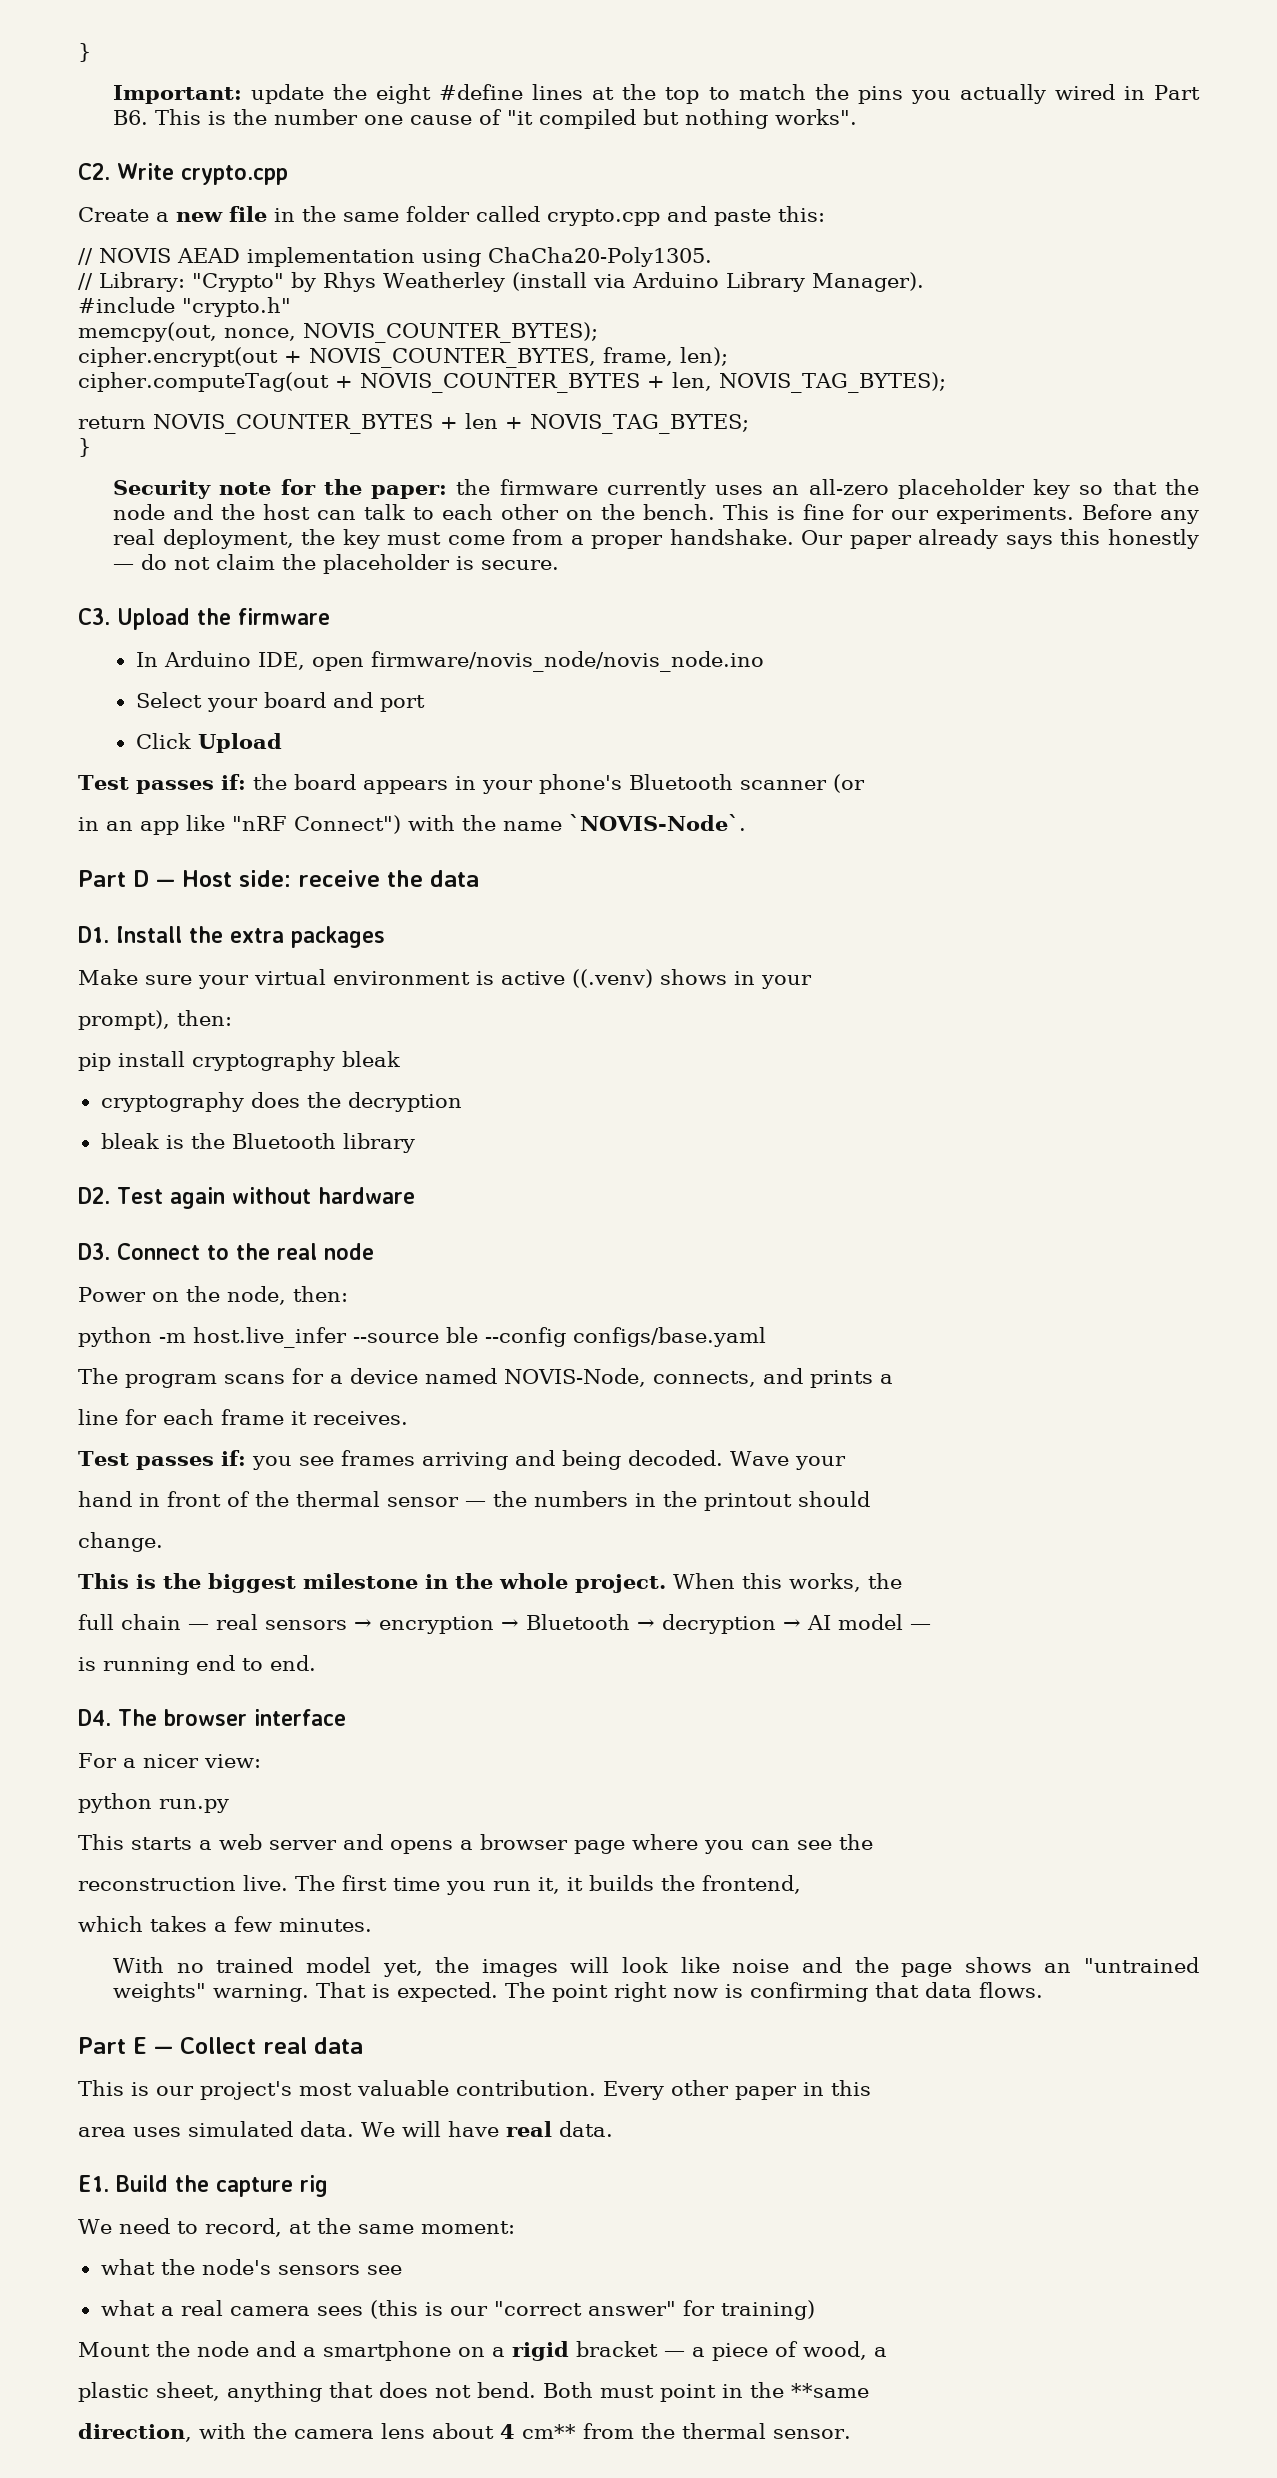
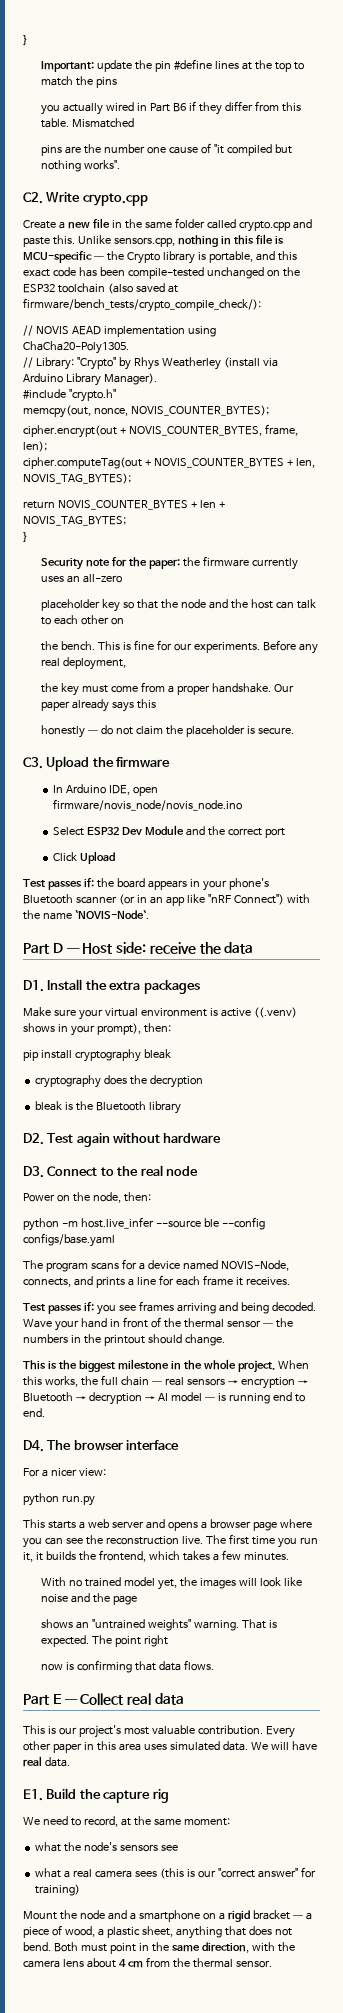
[376,84,432,104] eight -> [154,61,171,72] pin
(903, 95) none -> (118, 82) //
[113,109,227,125] B6. This is -> [172,101,301,115] [41,118,135,128] [41,145,82,156] B6 if they differ from this table. Mismatched // pins are
[778,206,825,222] this: -> [52,234,284,247] [23,251,297,264] [23,267,300,279] [23,283,178,294] [23,298,261,312] this. Unlike sensors.cpp, nothing in this file is MCU-specific — the Crypto library is portable, and this exact code has been compile-tested unchanged on the ESP32 toolchain (also saved at firmware/bench_tests/crypto_compile_check/):
(889, 487) none -> (123, 578) //
(594, 515) none -> (124, 621) //
(294, 539) none -> (127, 663) //
(1101, 537) none -> (156, 704) //
[206,692,373,712] your board and -> [87,825,263,836] ESP32 Dev Module and the correct
(865, 783) // -> (135, 899) none
(812, 982) // -> (95, 1030) none
(894, 1379) // -> (134, 1282) none
(846, 1463) // -> (79, 1325) none
(870, 1499) // -> (182, 1339) none
(902, 1581) // -> (98, 1381) none
(931, 1627) // -> (215, 1399) none
(873, 1842) // -> (103, 1540) none
(801, 1884) // -> (146, 1556) none
(953, 1970) none -> (137, 1600) //
(668, 1992) none -> (168, 1641) //
(871, 2088) // -> (116, 1746) none
(887, 2352) // -> (104, 1932) none
[791,2383,869,2398] **same // -> [171,1944,200,1952] same
[522,2424,576,2439] cm** -> [127,1961,143,1968] cm

